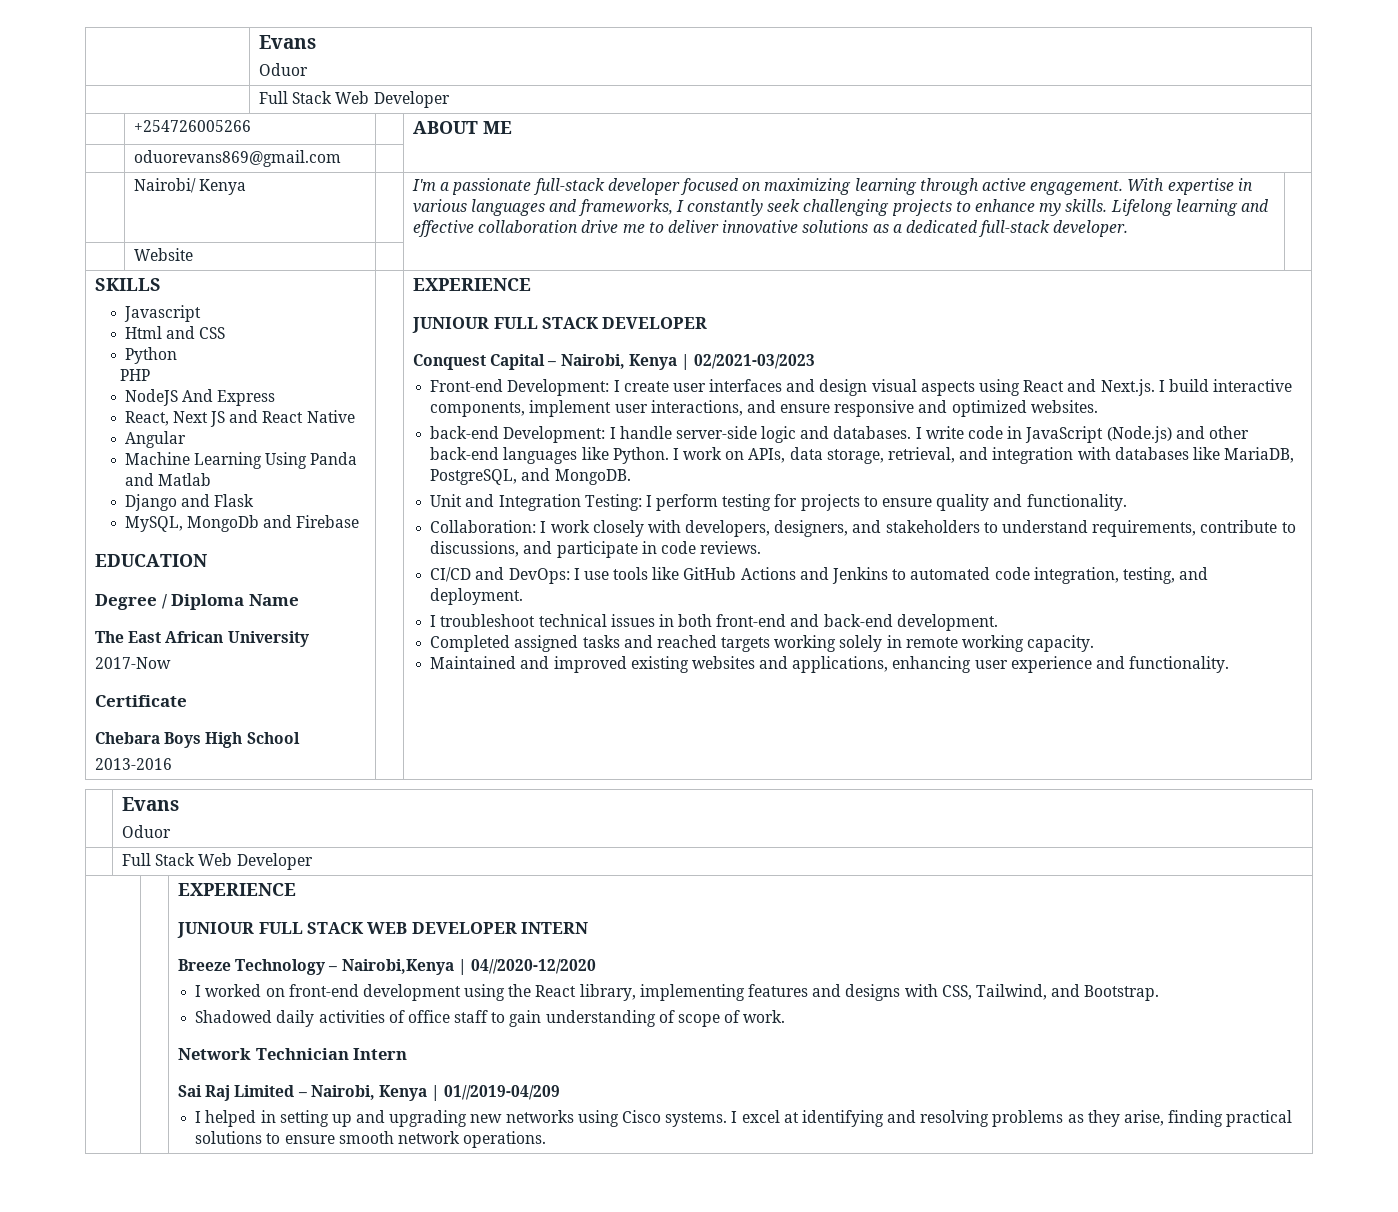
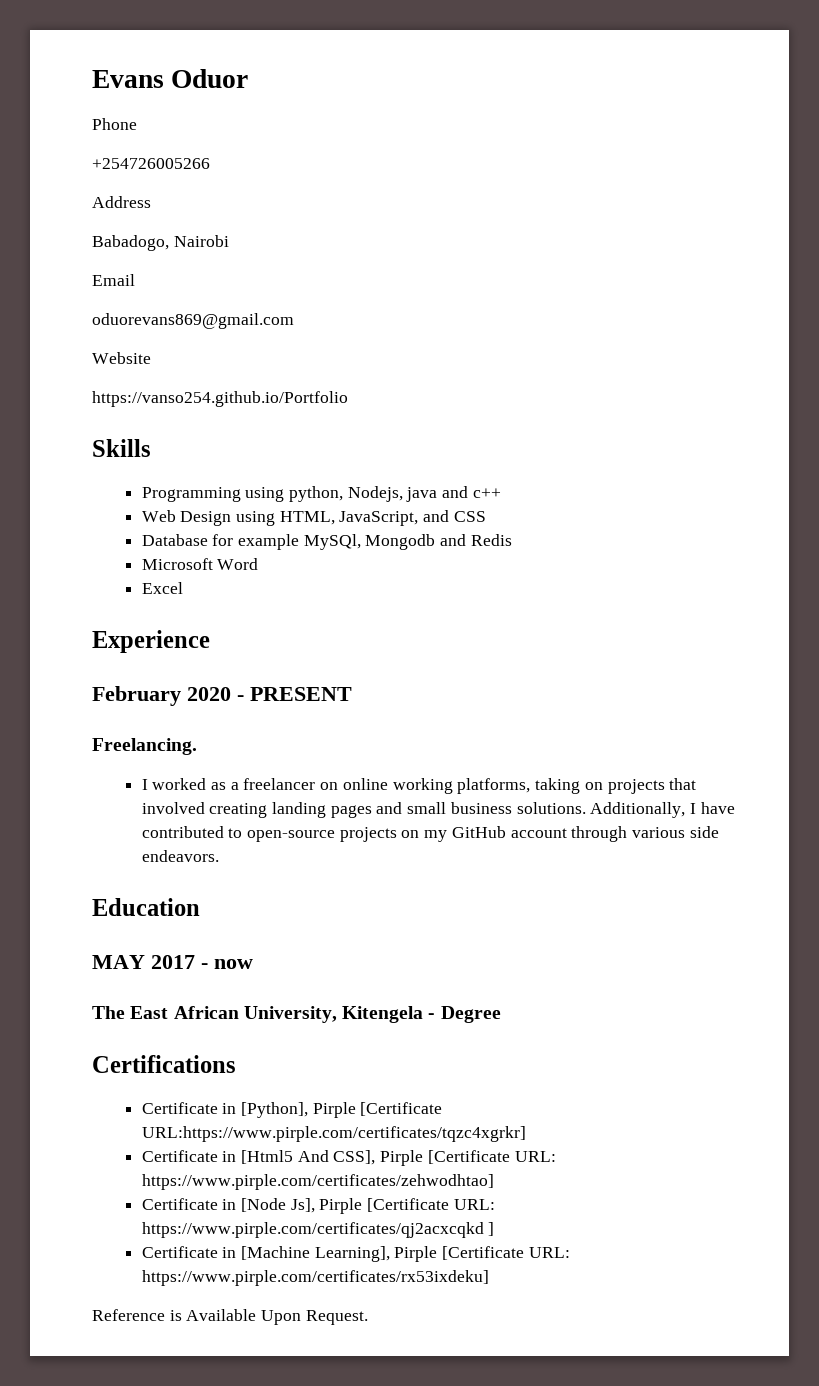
[259,35,317,49] [259,63,309,76] [259,91,450,108] [134,120,252,132] [413,121,513,134] [134,150,342,167] [134,178,247,195] [412,178,1253,195] [413,199,1269,216] [413,220,1129,237] [134,248,194,261] [95,278,162,291] [123,305,201,322] [124,326,225,339] [124,347,177,364] [119,369,150,381] [124,389,275,406] [124,410,355,427] [124,431,186,448] [124,452,358,469] [124,473,211,486] [124,494,254,511] [124,515,360,532] [95,554,208,567] [95,594,299,610] [95,631,309,647] [95,657,172,669] [95,695,188,707] [95,732,300,748] [95,758,173,770] [413,278,532,291] [412,317,708,333] [413,354,816,370] [430,379,1293,396] [430,400,1098,417] [430,426,1249,443] [430,447,1295,464] [430,468,631,485] [430,494,1127,511] [430,520,1296,537] [430,541,762,558] [430,567,1209,584] [430,588,524,605] [430,614,998,631] [430,635,1095,652] [430,656,1230,673] [122,797,180,811] [122,825,172,838] [122,853,313,870] [178,883,297,896] [177,922,589,938] [178,959,597,975] [195,984,1160,1001] [195,1010,786,1027] [178,1048,408,1060] [178,1085,561,1101] [195,1110,1293,1127] [195,1131,547,1148] | Evans // Oduor // | Full Stack Web Developer // | +254726005266 | | ABOUT ME // | oduorevans869@gmail.com | | // | Nairobi/ Kenya | | I'm a passionate full-stack developer focused on maximizing learning through active engagement. With expertise in various languages and frameworks, I constantly seek challenging projects to enhance my skills. Lifelong learning and effective collaboration drive me to deliver innovative solutions as a dedicated full-stack developer. | // | Website | | | // SKILLS // Javascript // Html and CSS // Python // PHP // NodeJS And Express // React, Next JS and React Native // Angular // Machine Learning Using Panda and Matlab // Django and Flask // MySQL, MongoDb and Firebase // EDUCATION // Degree / Diploma Name // The East African University // 2017-Now // Certificate // Chebara Boys High School // 2013-2016 | | EXPERIENCE // JUNIOUR FULL STACK DEVELOPER // Conquest Capital – Nairobi, Kenya | 02/2021-03/2023 // Front-end Development: I create user interfaces and design visual aspects using React and Next.js. I build interactive components, implement user interactions, and ensure responsive and optimized websites. // back-end Development: I handle server-side logic and databases. I write code in JavaScript (Node.js) and other back-end languages like Python. I work on APIs, data storage, retrieval, and integration with databases like MariaDB, PostgreSQL, and MongoDB. // Unit and Integration Testing: I perform testing for projects to ensure quality and functionality. // Collaboration: I work closely with developers, designers, and stakeholders to understand requirements, contribute to discussions, and participate in code reviews. // CI/CD and DevOps: I use tools like GitHub Actions and Jenkins to automated code integration, testing, and deployment. // I troubleshoot technical issues in both front-end and back-end development. // Completed assigned tasks and reached targets working solely in remote working capacity. // Maintained and improved existing websites and applications, enhancing user experience and functionality. // | Evans // Oduor // | Full Stack Web Developer // | | EXPERIENCE // JUNIOUR FULL STACK WEB DEVELOPER INTERN // Breeze Technology – Nairobi,Kenya | 04//2020-12/2020 // I worked on front-end development using the React library, implementing features and designs with CSS, Tailwind, and Bootstrap. // Shadowed daily activities of office staff to gain understanding of scope of work. // Network Technician Intern // Sai Raj Limited – Nairobi, Kenya | 01//2019-04/209 // I helped in setting up and upgrading new networks using Cisco systems. I excel at identifying and resolving problems as they arise, finding practical solutions to ensure smooth network operations. -> [92,69,249,88] [92,118,137,130] [92,158,210,169] [92,196,151,208] [92,235,229,251] [92,274,135,286] [92,313,294,329] [92,352,151,364] [92,391,348,407] [92,439,151,457] [141,486,501,502] [141,510,486,526] [141,534,512,550] [141,558,259,570] [141,582,183,594] [92,630,210,653] [92,686,352,706] [92,738,197,755] [141,778,697,794] [141,802,735,818] [141,826,719,842] [141,850,219,862] [92,898,200,916] [92,955,253,969] [92,1006,501,1023] [92,1055,236,1073] [141,1102,443,1118] [141,1126,526,1142] [141,1150,556,1166] [141,1174,494,1190] [141,1198,495,1214] [141,1222,495,1238] [141,1246,570,1262] [141,1270,489,1286] [92,1309,368,1325] Evans Oduor // Phone // +254726005266 // Address // Babadogo, Nairobi // Email // oduorevans869@gmail.com // Website // https://vanso254.github.io/Portfolio // Skills // Programming using python, Nodejs, java and c++ // Web Design using HTML, JavaScript, and CSS // Database for example MySQl, Mongodb and Redis // Microsoft Word // Excel // Experience // February 2020 - PRESENT // Freelancing. // I worked as a freelancer on online working platforms, taking on projects that involved creating landing pages and small business solutions. Additionally, I have contributed to open-source projects on my GitHub account through various side endeavors. // Education // MAY 2017 - now // The East African University, Kitengela - Degree // Certifications // Certificate in [Python], Pirple [Certificate URL:https://www.pirple.com/certificates/tqzc4xgrkr] // Certificate in [Html5 And CSS], Pirple [Certificate URL: https://www.pirple.com/certificates/zehwodhtao] // Certificate in [Node Js], Pirple [Certificate URL: https://www.pirple.com/certificates/qj2acxcqkd ] // Certificate in [Machine Learning], Pirple [Certificate URL: https://www.pirple.com/certificates/rx53ixdeku] // Reference is Available Upon Request.

